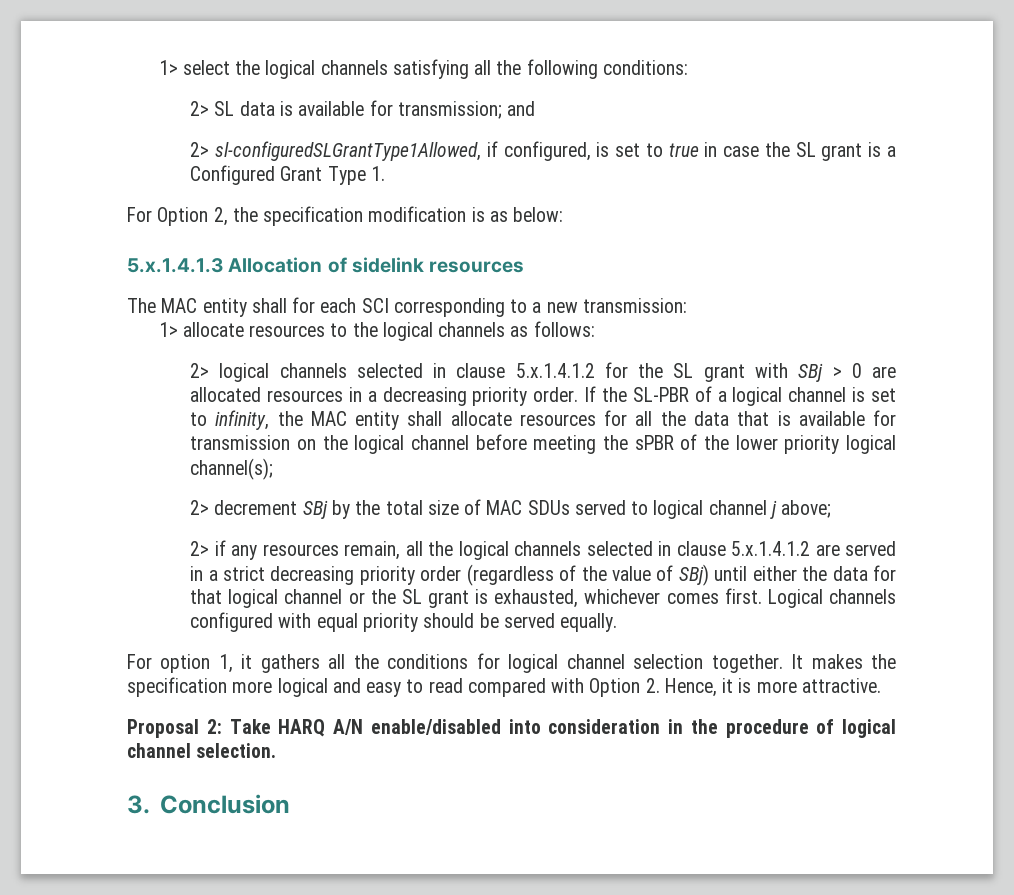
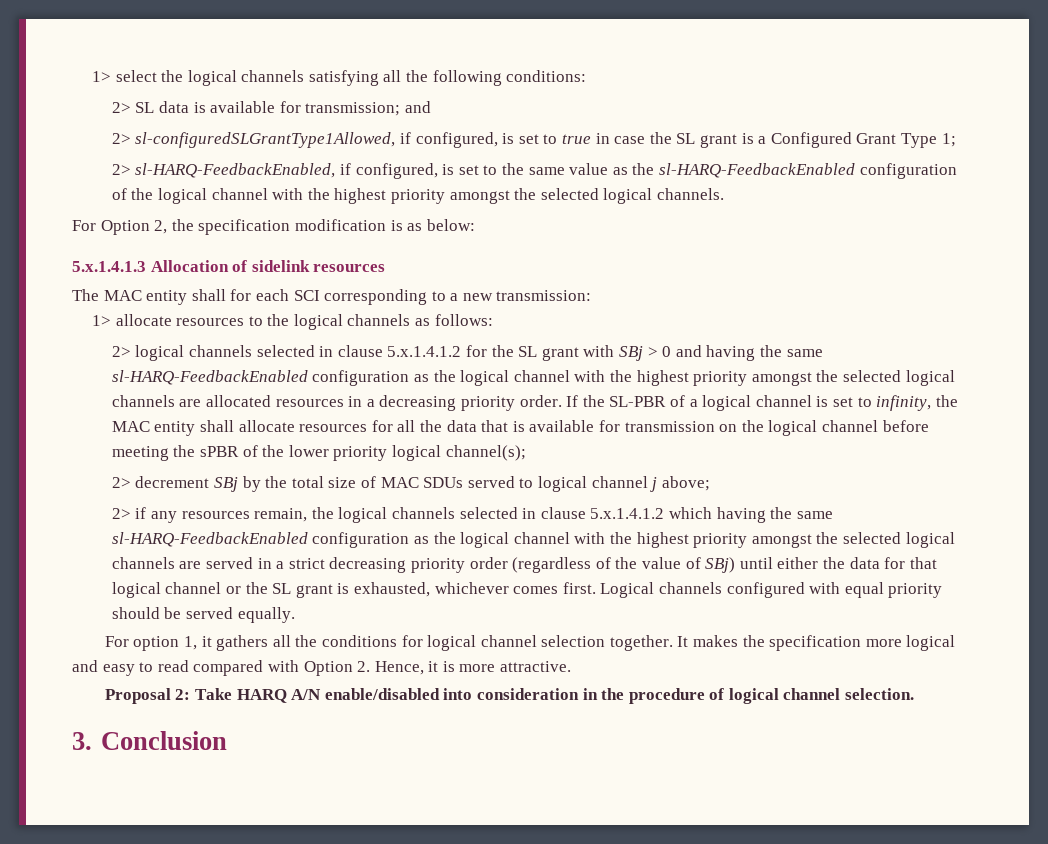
[370,166,385,181] 1. -> [941,133,956,147] [111,163,957,179] [111,188,724,204] 1; // 2> sl-HARQ-FeedbackEnabled, if configured, is set to the same value as the sl-HARQ-FeedbackEnabled configuration of the logical channel with the highest priority amongst the selected logical channels.
(862, 370) none -> [675,345,823,361] [111,370,955,386] [111,395,175,407] and having the same sl-HARQ-FeedbackEnabled configuration as the logical channel with the highest priority amongst the selected logical channels
[405,541,423,556] all -> (308, 515) none
(811, 548) none -> [668,507,833,523] [111,532,955,548] [111,557,175,569] which having the same sl-HARQ-FeedbackEnabled configuration as the logical channel with the highest priority amongst the selected logical channels

